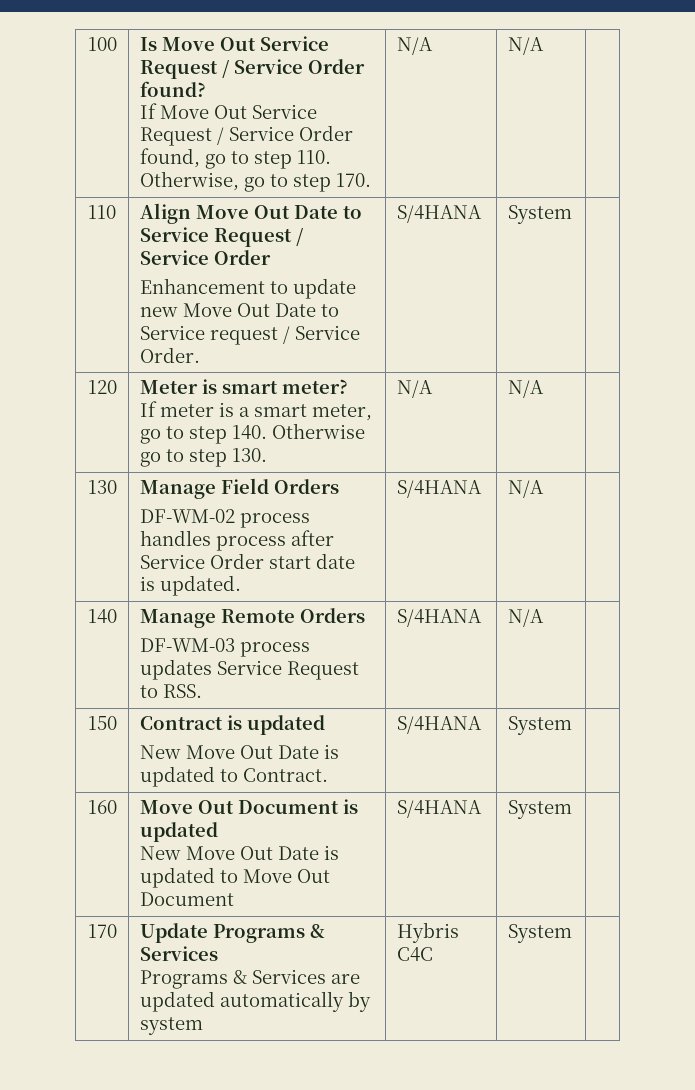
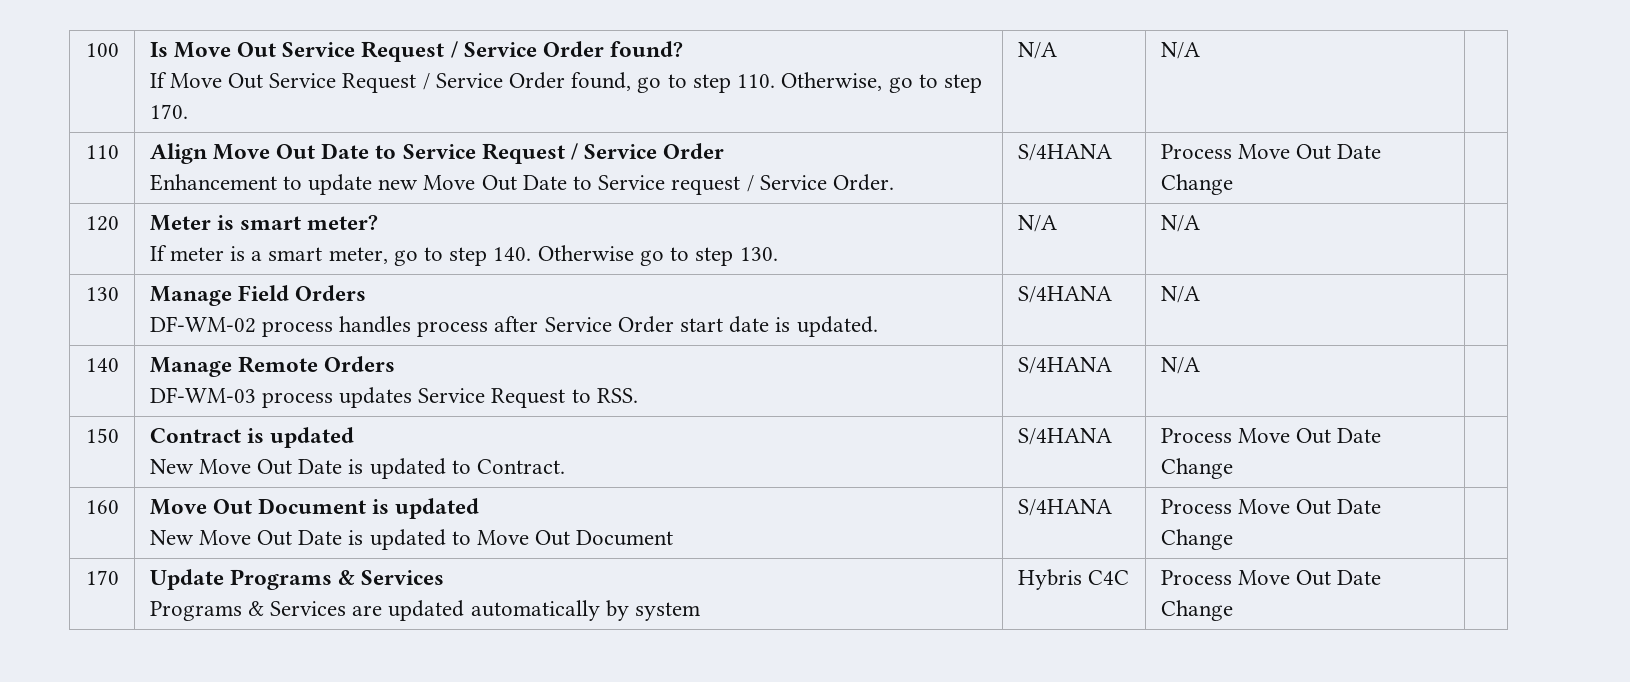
[507,205,572,224] System -> [1160,144,1382,160] [1160,174,1233,195] Process Move Out Date Change
[507,716,572,735] System -> [1160,428,1382,444] [1160,458,1233,479] Process Move Out Date Change
[507,800,572,819] System -> [1160,499,1382,515] [1160,529,1233,550] Process Move Out Date Change
[507,924,572,943] System -> [1160,570,1382,586] [1160,600,1233,621] Process Move Out Date Change

